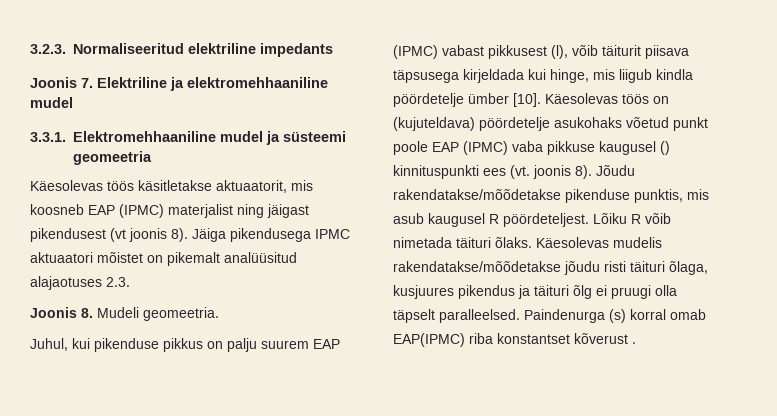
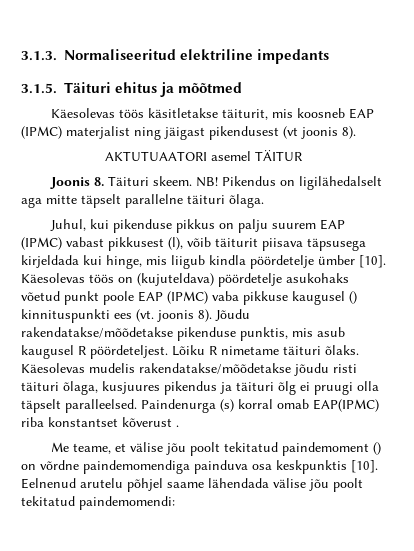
[30,44,66,54] 3.2.3. -> [21,51,57,61] 3.1.3.
[30,77,328,91] [30,97,73,108] [30,131,346,145] [73,151,152,165] Joonis 7. Elektriline ja elektromehhaaniline mudel // 3.3.1. Elektromehhaaniline mudel ja süsteemi geomeetria -> [21,82,243,97] 3.1.5. Täituri ehitus ja mõõtmed
[216,180,287,193] aktuaatorit, -> [221,109,268,120] täiturit,
[192,228,350,242] [30,252,297,266] [30,276,130,290] [30,307,219,321] Jäiga pikendusega IPMC aktuaatori mõistet on pikemalt analüüsitud alajaotuses 2.3. // Joonis 8. Mudeli geomeetria. -> [105,150,303,161] [49,176,382,190] [21,194,264,208] // AKTUTUAATORI asemel TÄITUR // Joonis 8. Täituri skeem. NB! Pikendus on ligilähedalselt aga mitte täpselt parallelne täituri õlaga.
[645,213,671,224] [393,237,452,248] võib nimetada -> [221,346,279,355] nimetame
(636, 343) none -> [50,442,381,456] [21,460,378,474] [21,478,363,492] [21,496,175,510] // Me teame, et välise jõu poolt tekitatud paindemoment () on võrdne paindemomendiga painduva osa keskpunktis [10]. Eelnenud arutelu põhjel saame lähendada välise jõu poolt tekitatud paindemomendi:

